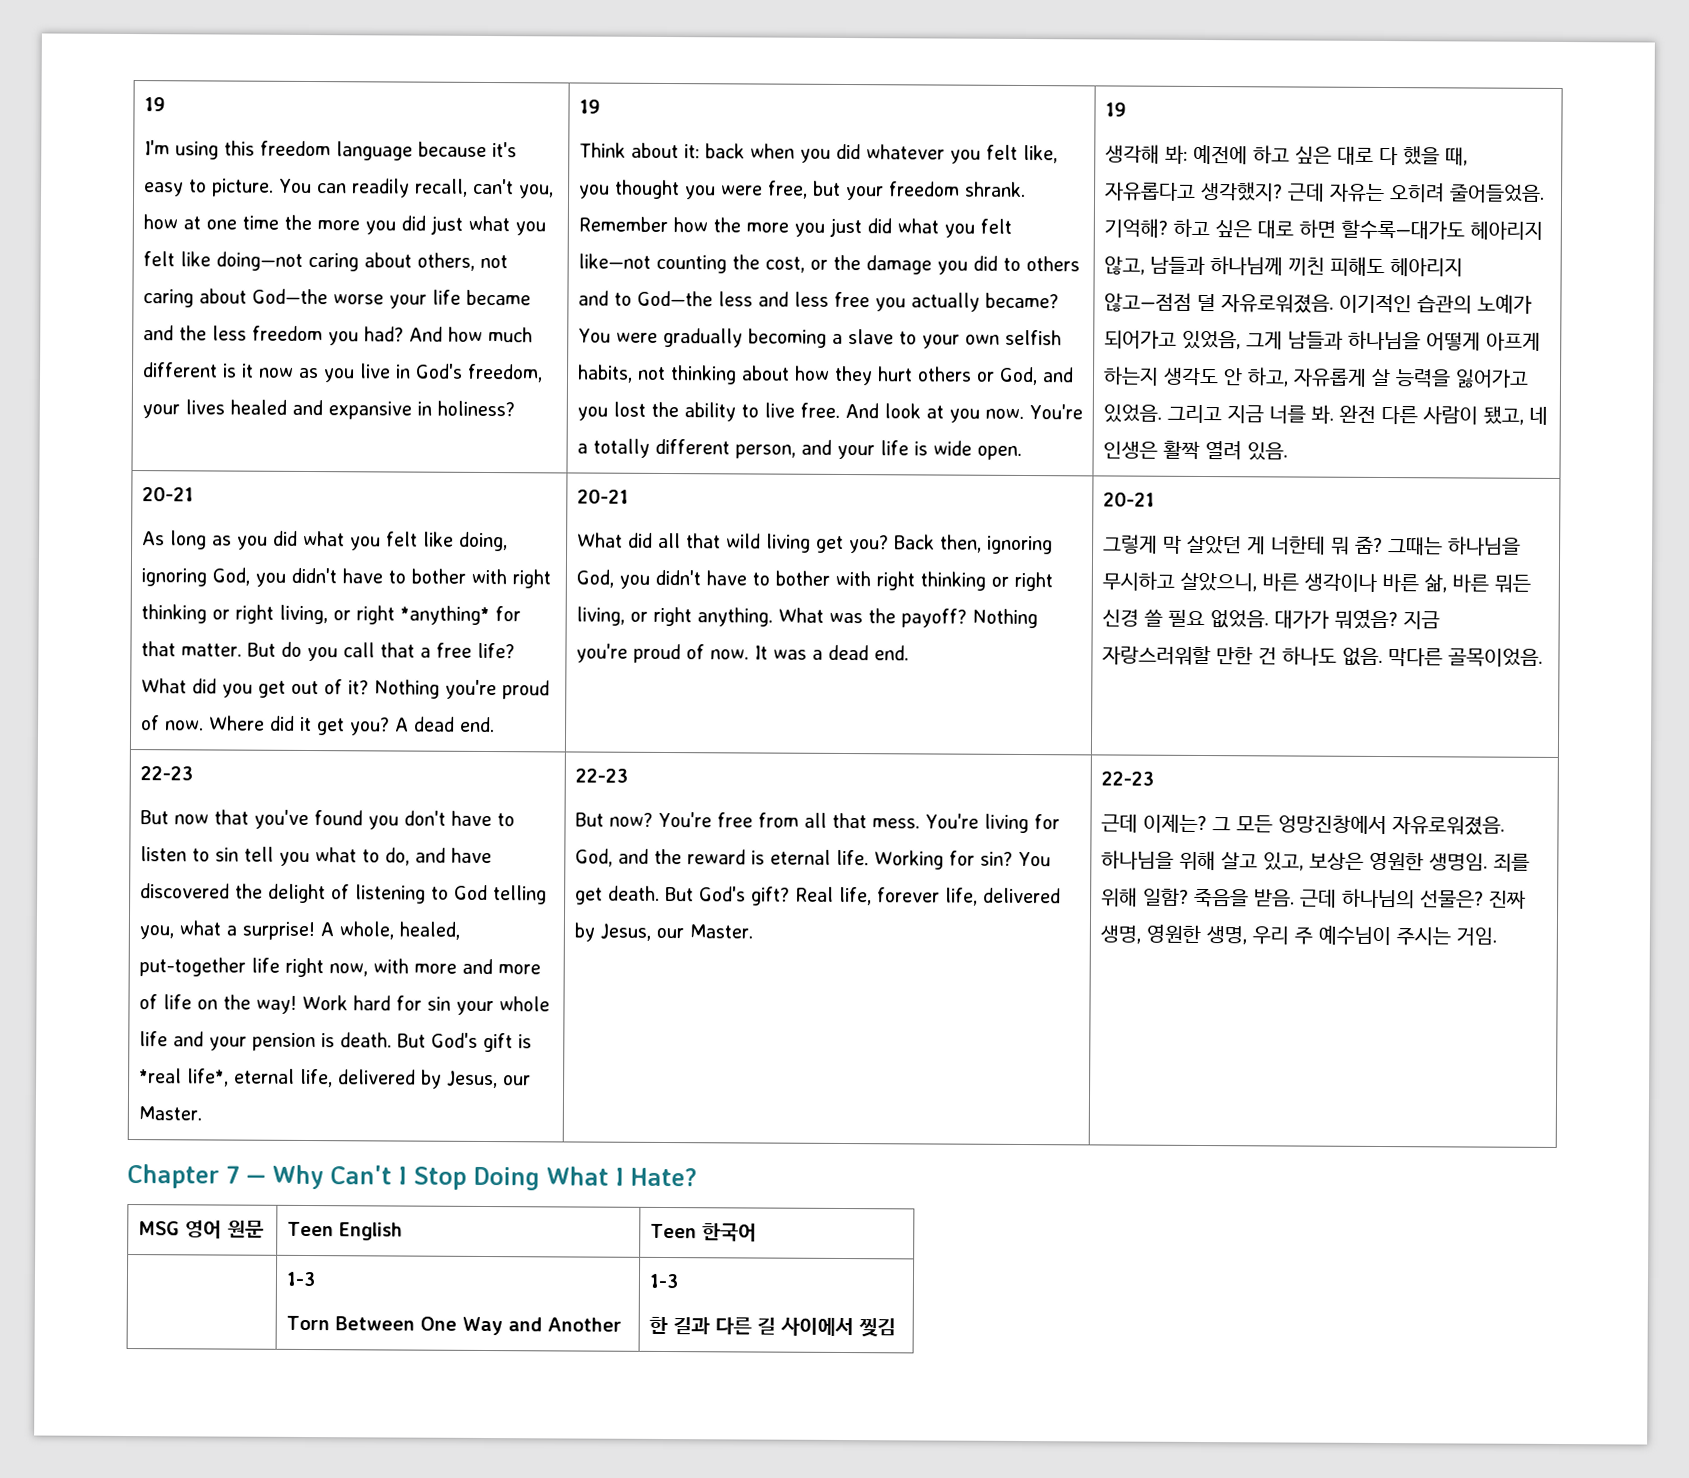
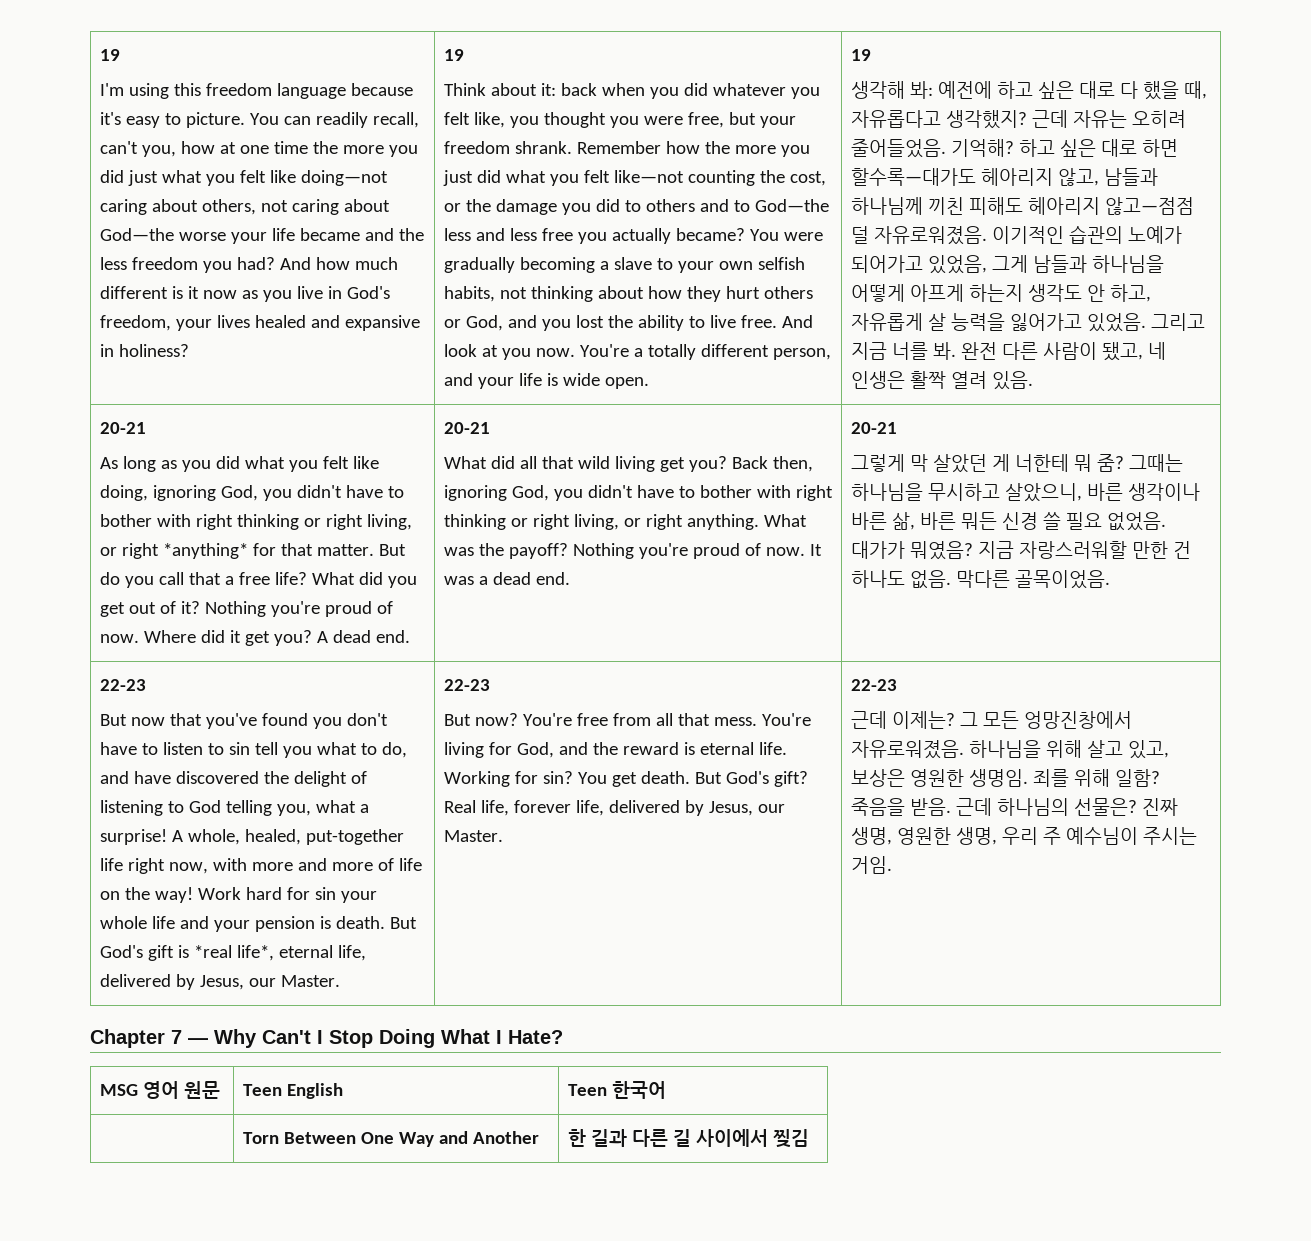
[285,1271,316,1287] 1-3 // -> (666, 1090) none
[648,1273,679,1289] 1-3 // -> (539, 1137) none

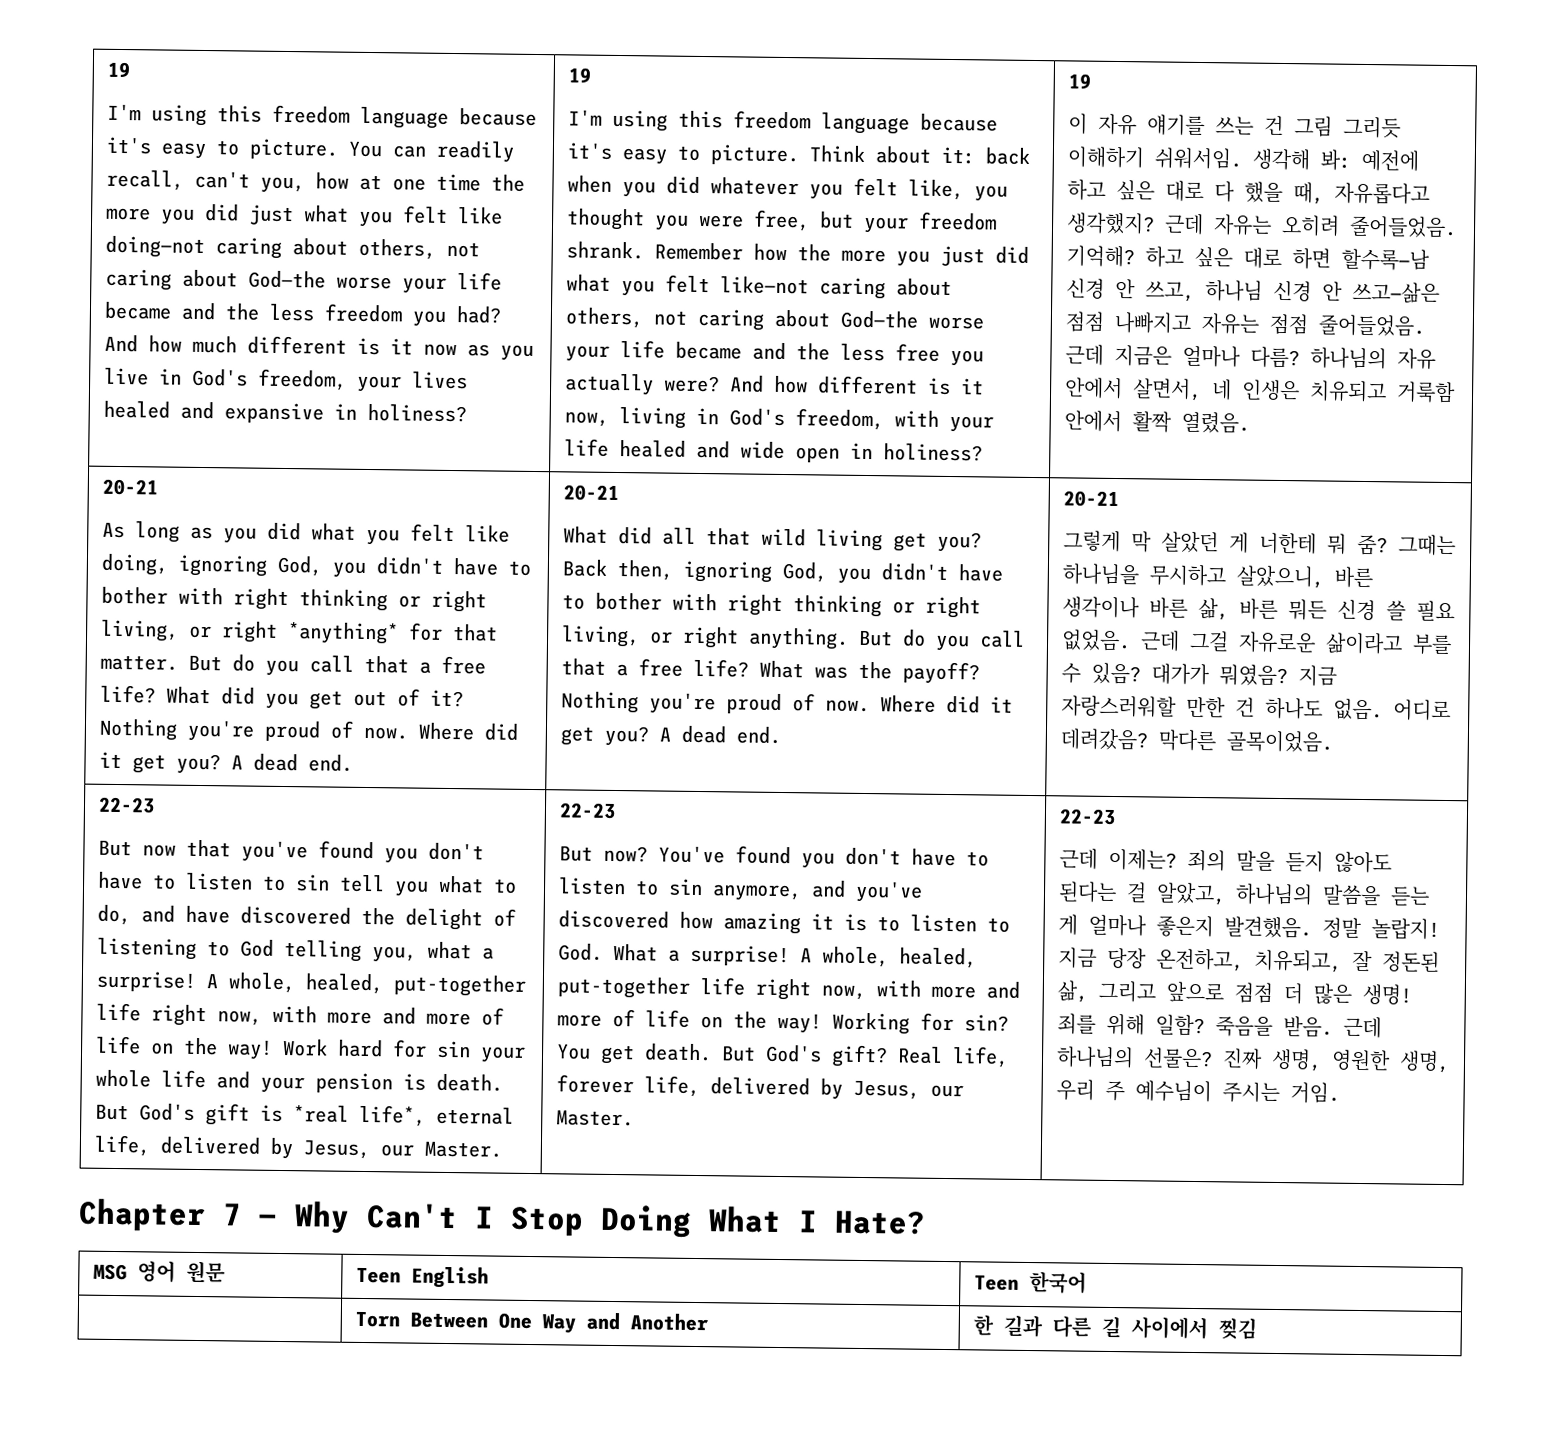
(464, 55) none -> [568,109,999,135] [567,142,801,166] I'm using this freedom language because it's easy to picture.
[687,170,826,186] [443,199,829,215] [443,228,823,244] [443,257,805,273] [443,286,813,302] [443,315,813,331] [443,344,831,360] [443,373,649,389] [850,49,871,61] counting the cost, or the damage you did to others and to God—the less and less free you actually became? You were gradually becoming a slave to your own selfish habits, not thinking about how they hurt others or God, and you lost the ability to live free. And look at you now. You're a totally different person, and your life is wide open. | 19 // -> [819,277,953,300] [565,307,985,331] [565,340,985,367] [564,373,985,396] [564,407,995,433] [564,438,984,463] [1068,73,1092,89] [1068,113,1402,139] [1067,146,1243,170] caring about others, not caring about God—the worse your life became and the less free you actually were? And how different is it now, living in God's freedom, with your life healed and wide open in holiness? | 19 // 이 자유 얘기를 쓰는 건 그림 그리듯 이해하기 쉬워서임.
[850,168,1158,186] [850,197,1194,215] [850,225,1182,245] [850,255,1164,274] [850,284,1151,302] [850,313,1205,332] [850,342,1166,361] [850,371,1033,390] 할수록—대가도 헤아리지 않고, 남들과 하나님께 끼친 피해도 헤아리지 않고—점점 덜 자유로워졌음. 이기적인 습관의 노예가 되어가고 있었음, 그게 남들과 하나님을 어떻게 아프게 하는지 생각도 안 하고, 자유롭게 살 능력을 잃어가고 있었음. 그리고 지금 너를 봐. 완전 다른 사람이 됐고, 네 인생은 활짝 열려 있음. -> [1341,248,1431,271] [1066,278,1441,303] [1065,311,1426,337] [1065,344,1437,370] [1064,377,1457,404] [1064,410,1251,434] 할수록—남 신경 안 쓰고, 하나님 신경 안 쓰고—삶은 점점 나빠지고 자유는 점점 줄어들었음. 근데 지금은 얼마나 다름? 하나님의 자유 안에서 살면서, 네 인생은 치유되고 거룩함 안에서 활짝 열렸음.
(759, 522) none -> [858,629,1026,652] [561,658,750,678] But do you call that a free life?
[809,544,822,556] [443,576,488,585] It was a -> [880,695,1014,714] [560,725,672,747] Where did it get you? A
(1166, 521) none -> [1140,630,1453,656] [1061,662,1142,685] 근데 그걸 자유로운 삶이라고 부를 수 있음?
(951, 579) none -> [1393,699,1452,722] [1060,728,1149,751] 어디로 데려갔음?
[522,713,811,726] [443,742,787,758] You're free from all that mess. You're living for God, and the reward is eternal life. -> [658,845,990,869] [558,877,924,903] [558,910,1011,935] [558,943,978,969] [557,976,1021,1001] [557,1008,823,1034] You've found you don't have to listen to sin anymore, and you've discovered how amazing it is to listen to God. What a surprise! A whole, healed, put-together life right now, with more and more of life on the way!
[959,711,1132,729] [850,740,1169,759] [850,769,1028,787] 그 모든 엉망진창에서 자유로워졌음. 하나님을 위해 살고 있고, 보상은 영원한 생명임. -> [1187,849,1393,874] [1058,881,1431,906] [1058,914,1441,940] [1058,947,1441,973] [1057,980,1413,1005] 죄의 말을 듣지 않아도 된다는 걸 알았고, 하나님의 말씀을 듣는 게 얼마나 좋은지 발견했음. 정말 놀랍지! 지금 당장 온전하고, 치유되고, 잘 정돈된 삶, 그리고 앞으로 점점 더 많은 생명!

